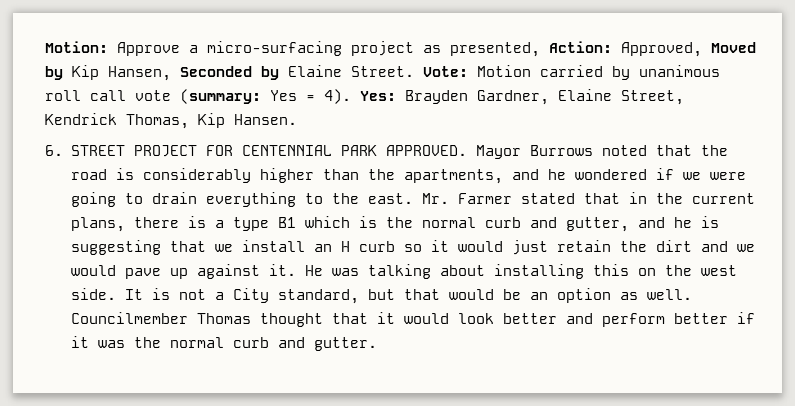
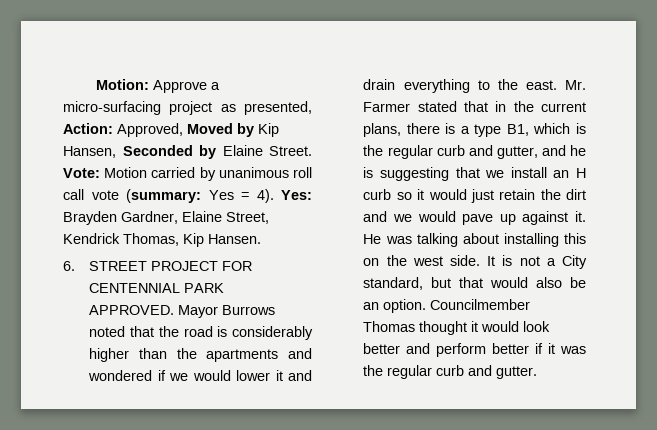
[403,168,746,184] [70,192,143,207] apartments, and he wondered if we were going to -> [206,348,312,362] [88,370,312,381] apartments and wondered if we would lower it and
[277,217,296,228] B1 -> [506,124,529,136] B1,
[421,217,476,228] normal -> [387,145,433,159] regular
(494, 294) none -> [536,277,563,288] also
[556,288,692,303] option as well. -> [383,299,427,313] option.
[331,313,368,324] that -> (468, 328) none
[169,337,224,348] normal -> [387,365,433,379] regular

